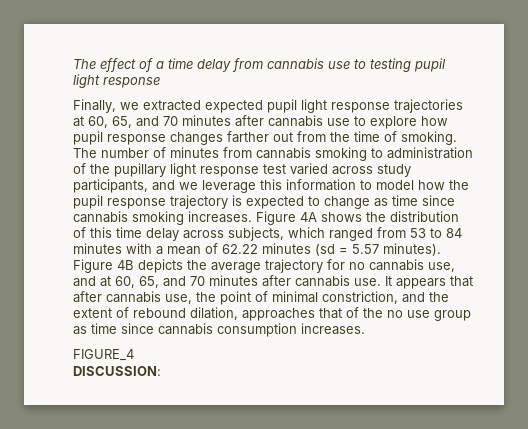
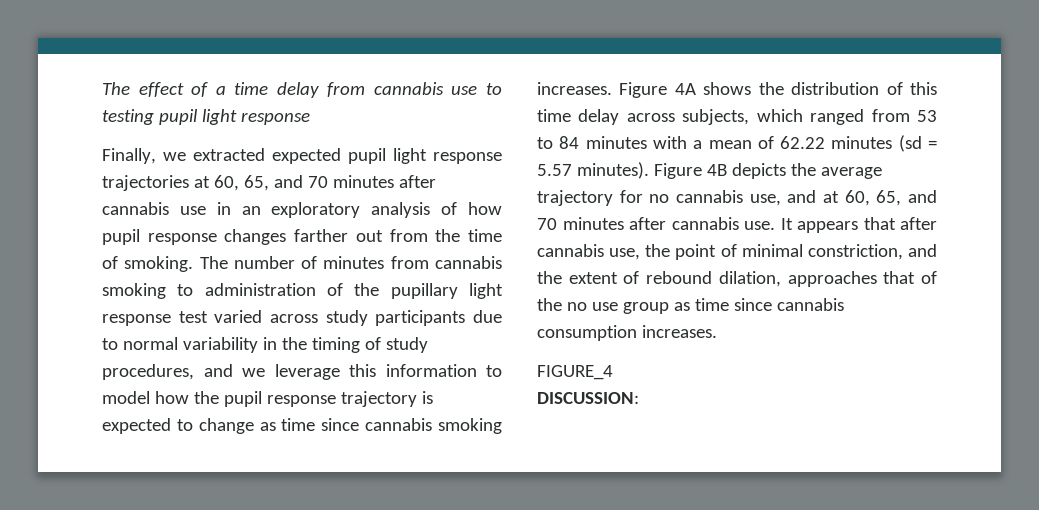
[354,116,417,129] to explore -> [216,202,458,218] in an exploratory analysis of
[73,179,148,193] participants, -> [375,310,503,326] [102,337,428,353] [102,364,194,380] participants due to normal variability in the timing of study procedures,

